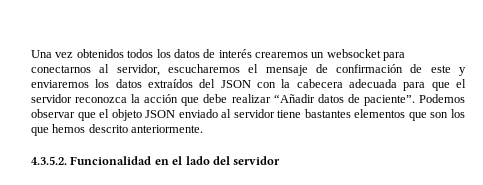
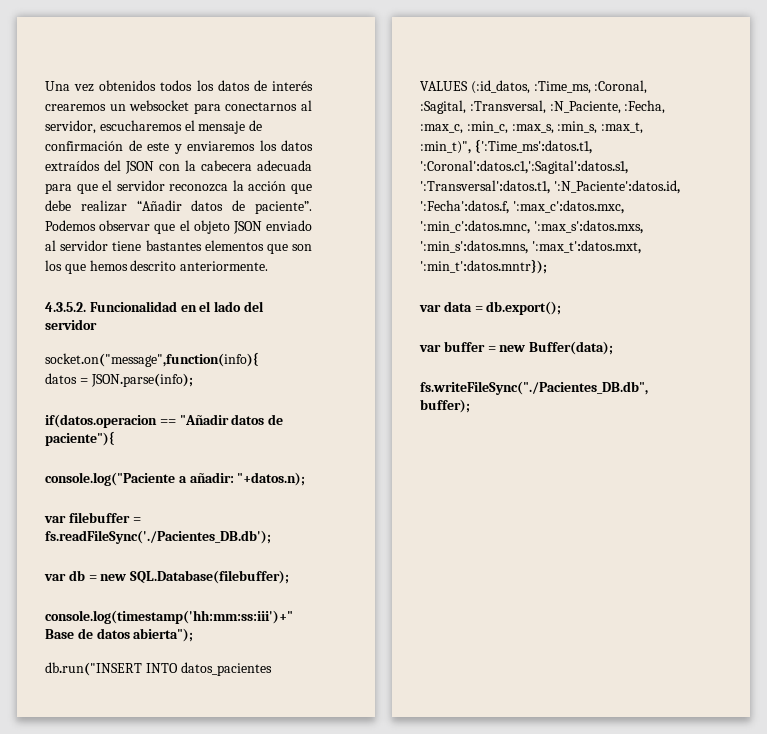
(281, 160) none -> [45,352,259,367] [45,373,193,387] [45,414,284,428] [45,431,115,446] [45,472,306,486] [44,512,141,523] [45,530,271,544] [44,570,290,584] [45,610,293,624] [45,628,194,642] [45,662,272,676] [420,80,648,94] [420,100,666,114] [420,121,644,134] [420,139,592,154] [420,160,628,174] [420,180,680,194] [420,200,624,214] [420,220,643,234] [420,240,641,254] [420,259,547,274] [419,301,562,315] [419,341,614,355] [420,381,648,395] [420,399,470,413] // socket.on("message",function(info){ // datos = JSON.parse(info); // if(datos.operacion == "Añadir datos de paciente"){ // console.log("Paciente a añadir: "+datos.n); // var filebuffer = fs.readFileSync('./Pacientes_DB.db'); // var db = new SQL.Database(filebuffer); // console.log(timestamp('hh:mm:ss:iii')+" Base de datos abierta"); // db.run("INSERT INTO datos_pacientes VALUES (:id_datos, :Time_ms, :Coronal, :Sagital, :Transversal, :N_Paciente, :Fecha, :max_c, :min_c, :max_s, :min_s, :max_t, :min_t)", {':Time_ms':datos.t1, ':Coronal':datos.c1,':Sagital':datos.s1, ':Transversal':datos.t1, ':N_Paciente':datos.id, ':Fecha':datos.f, ':max_c':datos.mxc, ':min_c':datos.mnc, ':max_s':datos.mxs, ':min_s':datos.mns, ':max_t':datos.mxt, ':min_t':datos.mntr}); // var data = db.export(); // var buffer = new Buffer(data); // fs.writeFileSync("./Pacientes_DB.db", buffer);

